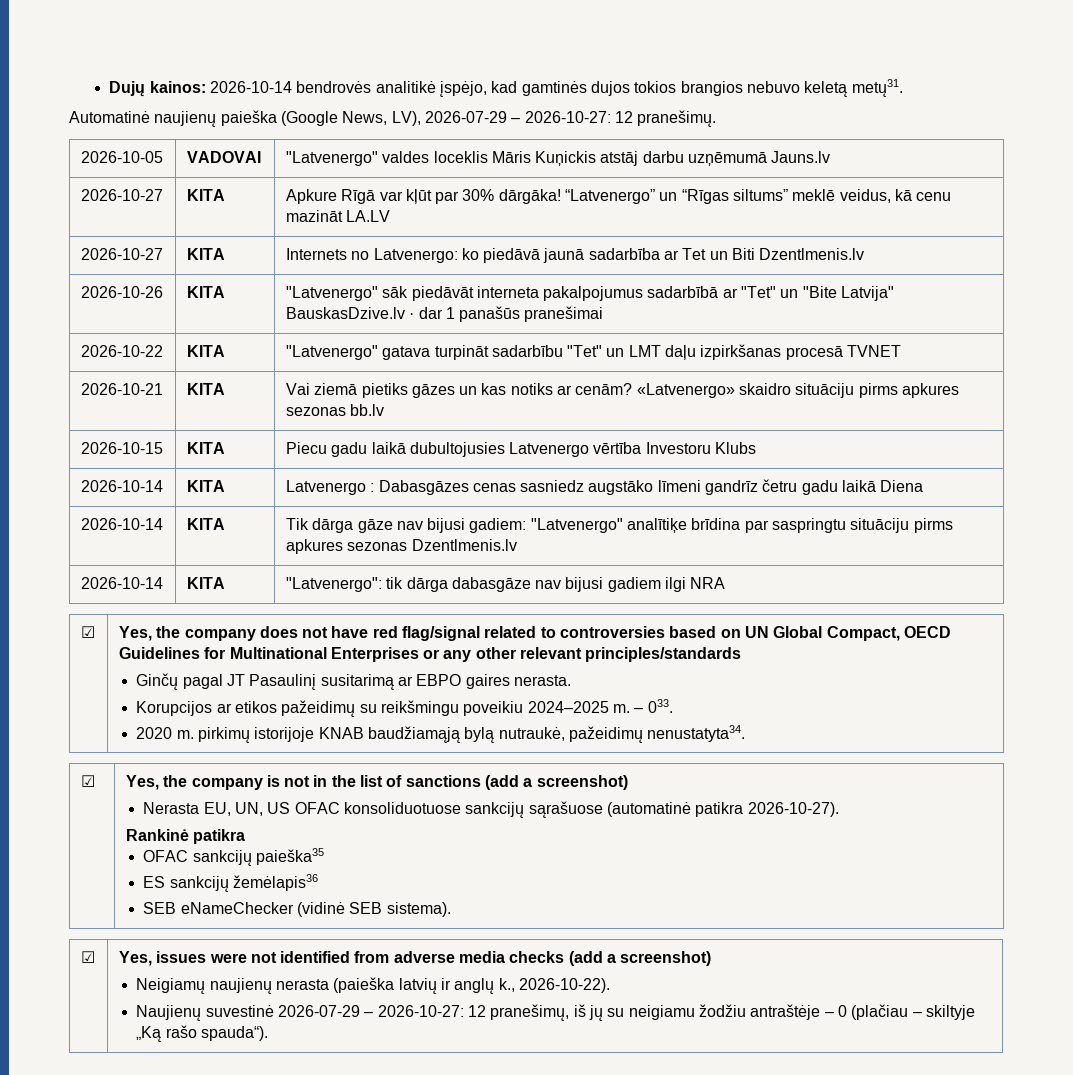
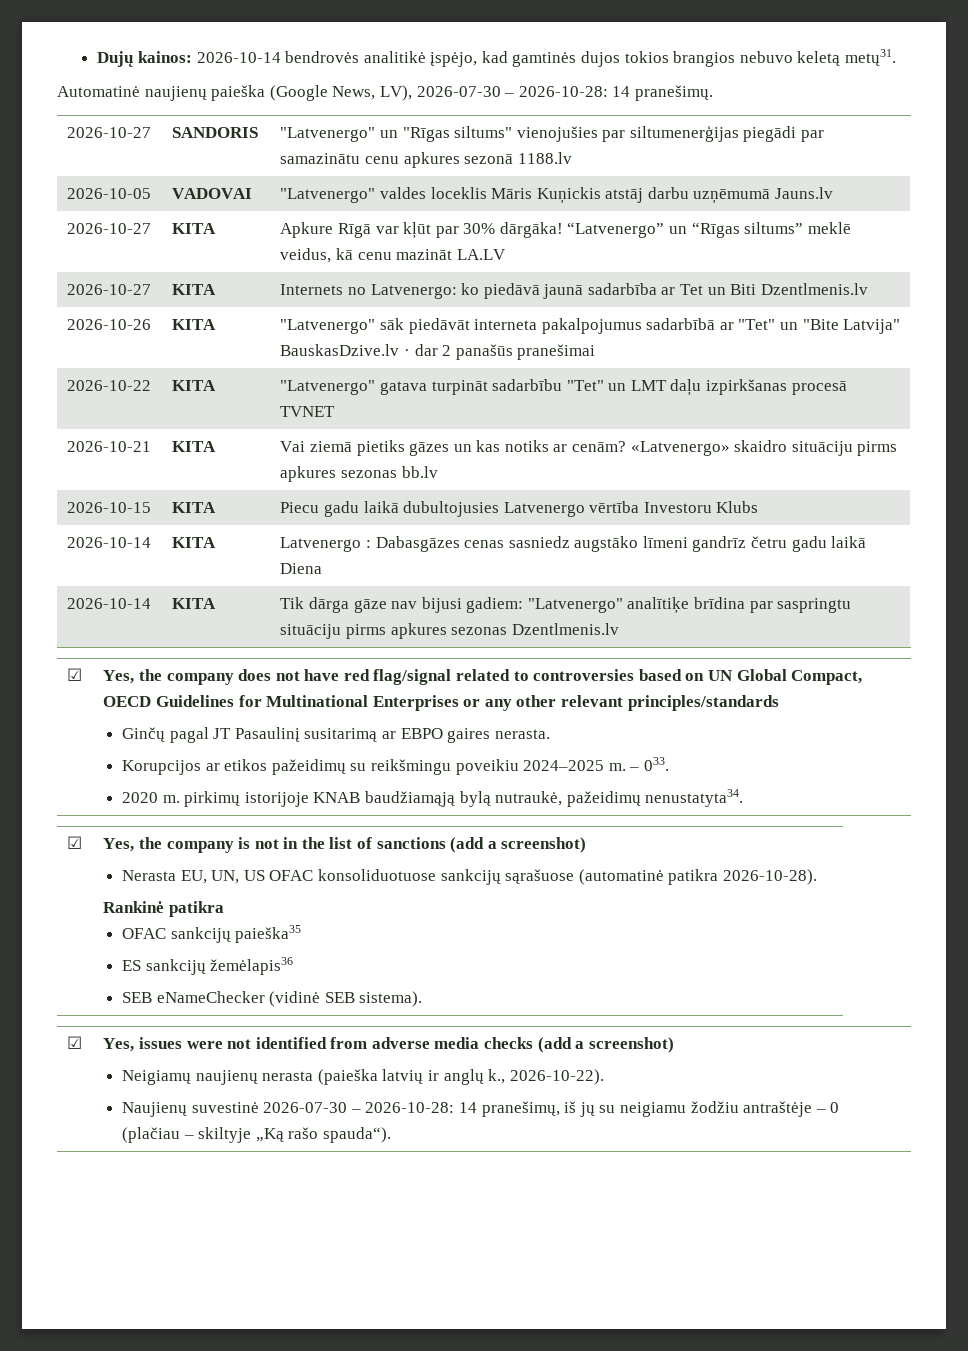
[424,110,717,127] 2026-07-29 – 2026-10-27: 12 pranešimų. -> [416,85,713,101] [67,127,152,138] [172,127,259,138] [280,125,825,142] [280,152,572,168] 2026-07-30 – 2026-10-28: 14 pranešimų. // 2026-10-27 | SANDORIS | "Latvenergo" un "Rīgas siltums" vienojušies par siltumenerģijas piegādi par samazinātu cenu apkures sezonā 1188.lv
[445,307,455,319] 1 -> [442,345,452,356] 2
[80,577,163,589] [186,577,225,589] [285,577,726,592] // 2026-10-14 | KITA | "Latvenergo": tik dārga dabasgāze nav bijusi gadiem ilgi NRA -> (619, 629) none
[747,802,839,817] 2026-10-27). -> [722,869,817,885] 2026-10-28).
[278,1005,487,1017] 2026-07-29 – 2026-10-27: 12 -> [263,1102,477,1113] 2026-07-30 – 2026-10-28: 14

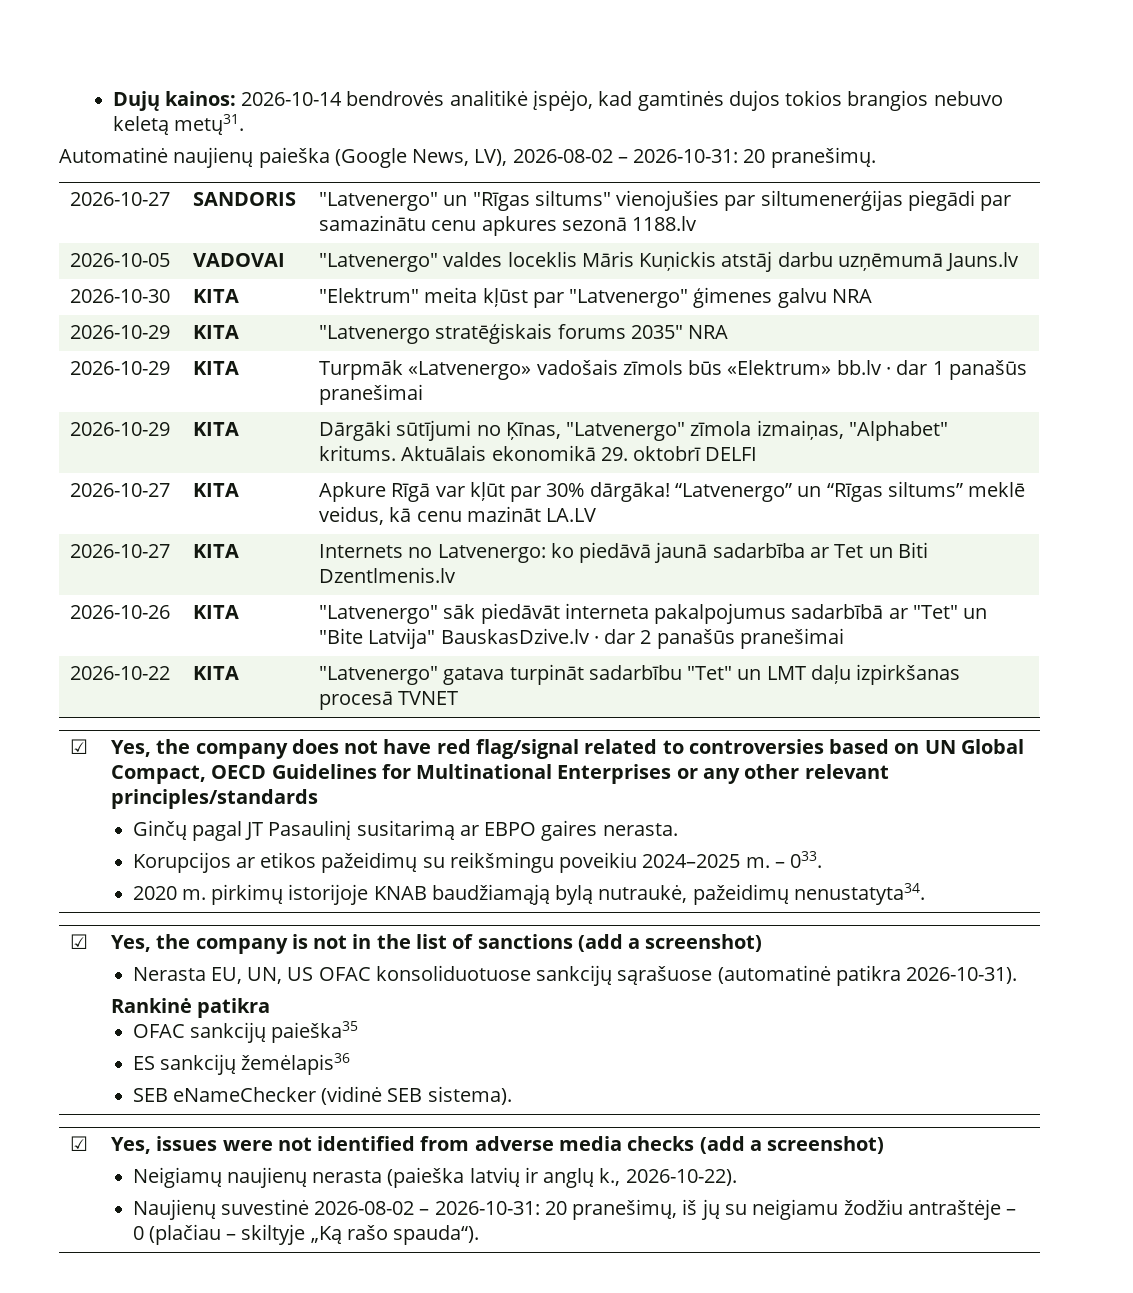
[416,86,631,97] 2026-07-30 – 2026-10-28: 14 -> [512,149,766,163] 2026-08-02 – 2026-10-31: 20
(834, 193) none -> [70,289,171,303] [193,289,240,303] [319,287,872,308] [70,325,171,339] [193,325,240,339] [319,323,729,344] [70,361,171,375] [193,361,240,375] [319,359,1027,380] [319,384,424,405] [70,422,171,436] [193,422,240,436] [319,420,948,441] [319,445,758,461] // 2026-10-30 | KITA | "Elektrum" meita kļūst par "Latvenergo" ģimenes galvu NRA // 2026-10-29 | KITA | "Latvenergo stratēģiskais forums 2035" NRA // 2026-10-29 | KITA | Turpmāk «Latvenergo» vadošais zīmols būs «Elektrum» bb.lv · dar 1 panašūs pranešimai // 2026-10-29 | KITA | Dārgāki sūtījumi no Ķīnas, "Latvenergo" zīmola izmaiņas, "Alphabet" kritums. Aktuālais ekonomikā 29. oktobrī DELFI
[67,441,152,452] [172,441,217,452] [280,440,898,456] [280,466,438,482] [67,502,152,513] [172,502,217,513] [280,501,759,517] [67,537,152,548] [172,537,217,548] [280,536,867,552] [280,563,323,574] [67,598,152,609] [172,598,217,609] [280,597,852,614] [280,623,619,639] // 2026-10-21 | KITA | Vai ziemā pietiks gāzes un kas notiks ar cenām? «Latvenergo» skaidro situāciju pirms apkures sezonas bb.lv // 2026-10-15 | KITA | Piecu gadu laikā dubultojusies Latvenergo vērtība Investoru Klubs // 2026-10-14 | KITA | Latvenergo : Dabasgāzes cenas sasniedz augstāko līmeni gandrīz četru gadu laikā Diena // 2026-10-14 | KITA | Tik dārga gāze nav bijusi gadiem: "Latvenergo" analītiķe brīdina par saspringtu situāciju pirms apkures sezonas Dzentlmenis.lv -> (459, 698) none
[722,869,817,885] 2026-10-28). -> [906,967,1018,984] 2026-10-31).
[263,1102,477,1113] 2026-07-30 – 2026-10-28: 14 -> [314,1201,567,1215] 2026-08-02 – 2026-10-31: 20

